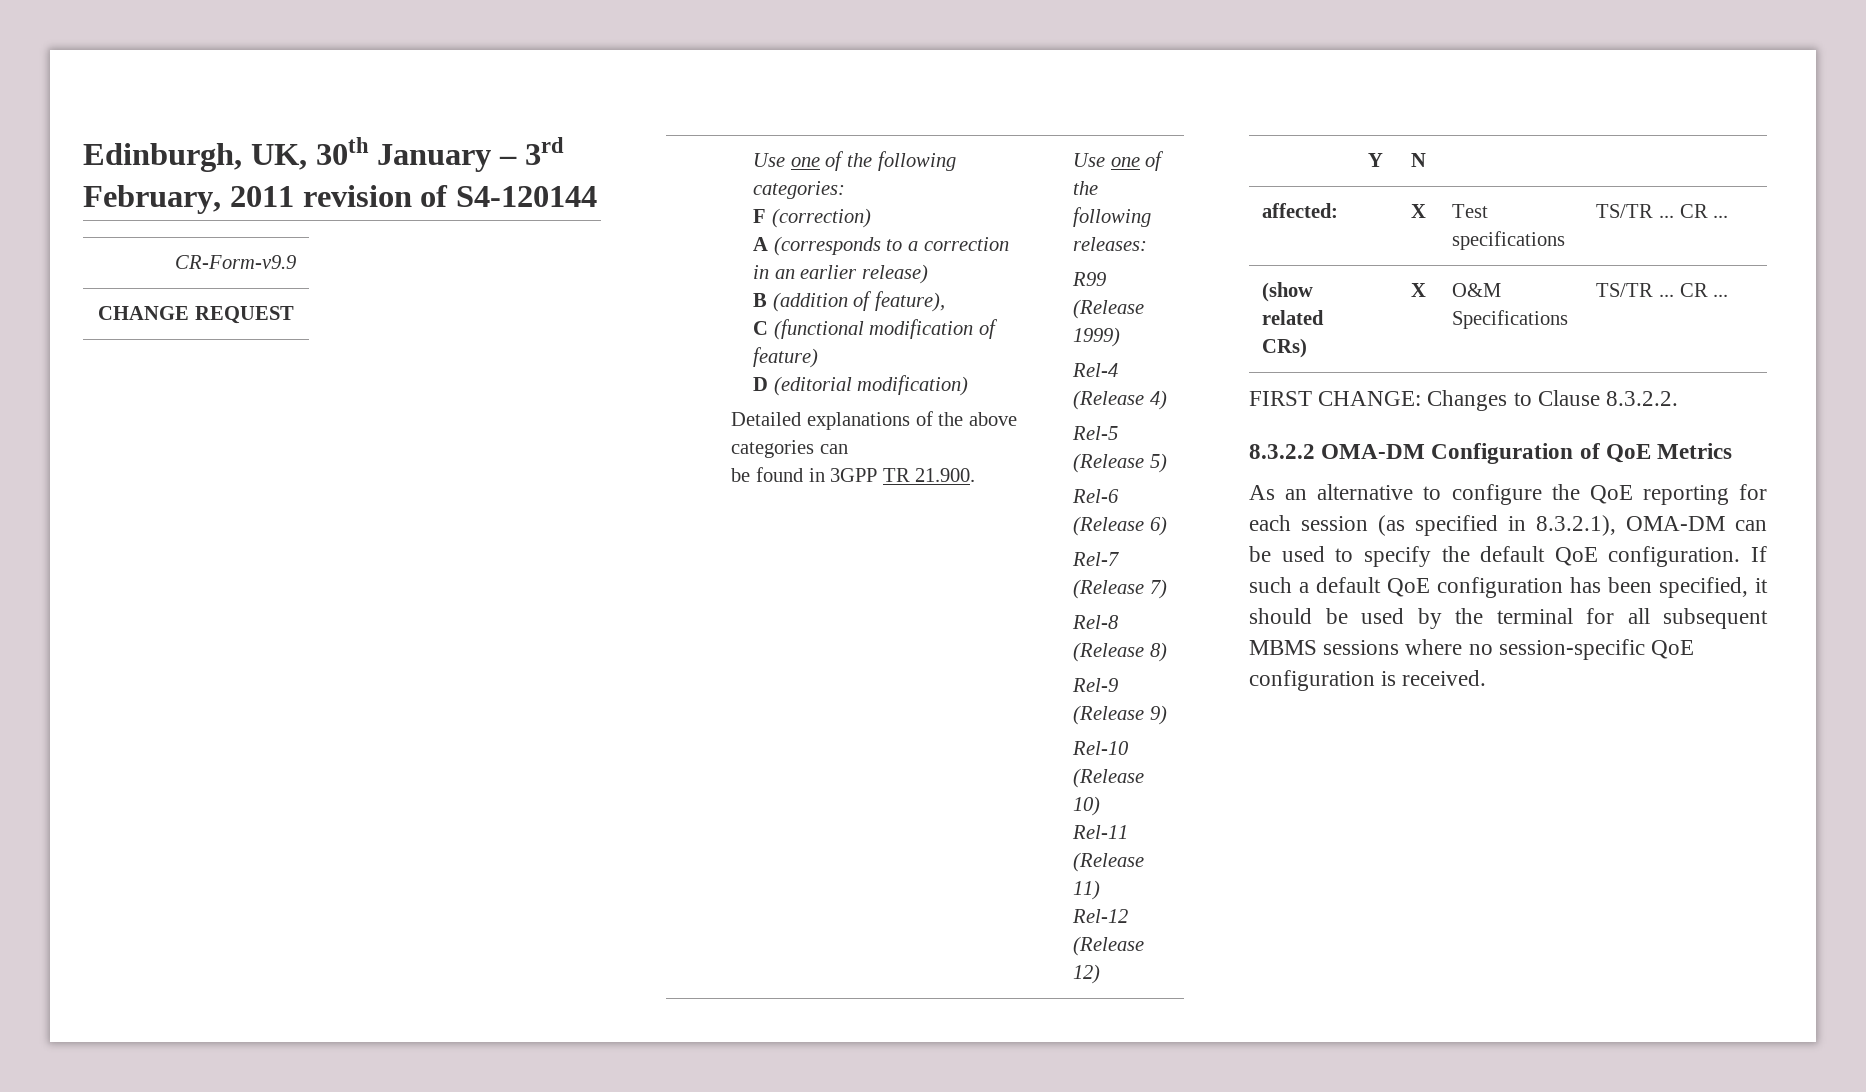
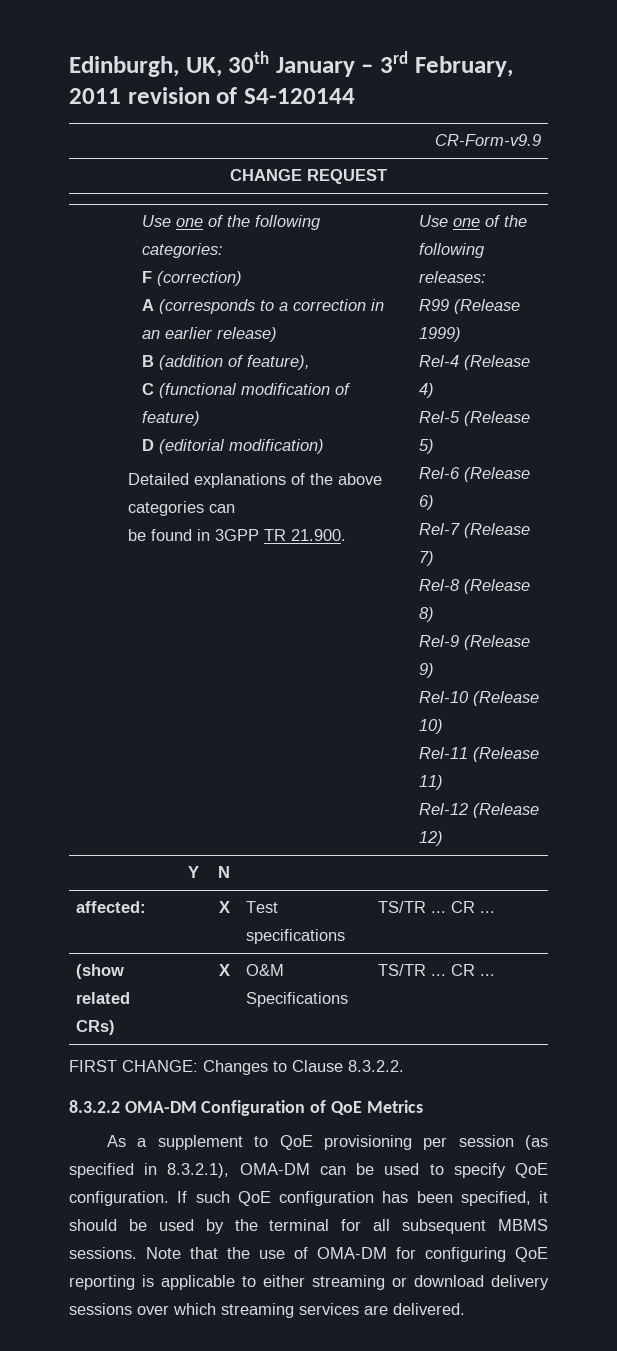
[1285,484,1767,505] [1249,515,1291,531] an alternative to configure the QoE reporting for each -> [137,1135,448,1150] a supplement to QoE provisioning per
[1441,546,1546,562] the default -> (506, 1170) none
[1299,577,1381,593] a default -> (230, 1197) none
[1323,639,1695,660] [1249,670,1487,691] sessions where no session-specific QoE configuration is received. -> [69,1247,548,1262] [69,1275,549,1290] [69,1303,465,1318] sessions. Note that the use of OMA-DM for configuring QoE reporting is applicable to either streaming or download delivery sessions over which streaming services are delivered.

